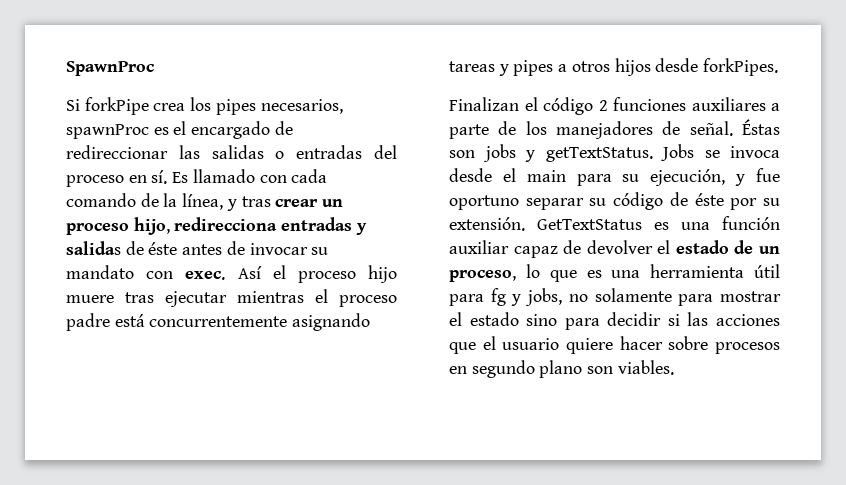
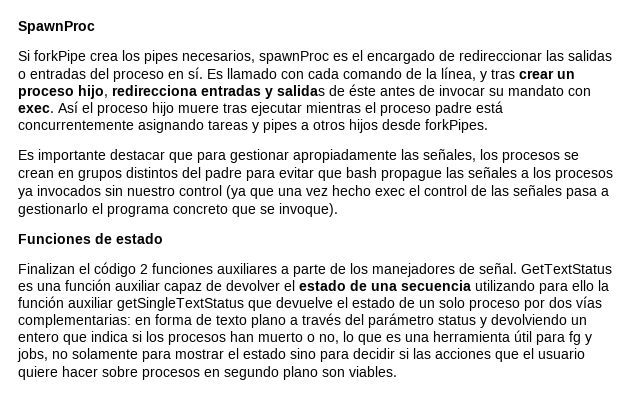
(779, 67) none -> [18,149,579,163] [18,167,613,181] [18,185,609,199] [18,203,338,217] [18,233,163,244] // Es importante destacar que para gestionar apropiadamente las señales, los procesos se crean en grupos distintos del padre para evitar que bash propague las señales a los procesos ya invocados sin nuestro control (ya que una vez hecho exec el control de las señales pasa a gestionarlo el programa concreto que se invoque). // Funciones de estado
[742,119,780,135] [449,144,780,162] [449,168,780,186] [449,192,780,210] [449,217,525,231] Éstas son jobs y getTextStatus. Jobs se invoca desde el main para su ejecución, y fue oportuno separar su código de éste por su extensión. -> (517, 268) none
[759,246,780,254] [449,270,516,282] un proceso, -> [371,280,609,294] [18,296,602,311] [18,313,587,328] [18,331,339,345] una secuencia utilizando para ello la función auxiliar getSingleTextStatus que devuelve el estado de un solo proceso por dos vías complementarias: en forma de texto plano a través del parámetro status y devolviendo un entero que indica si los procesos han muerto o no,

